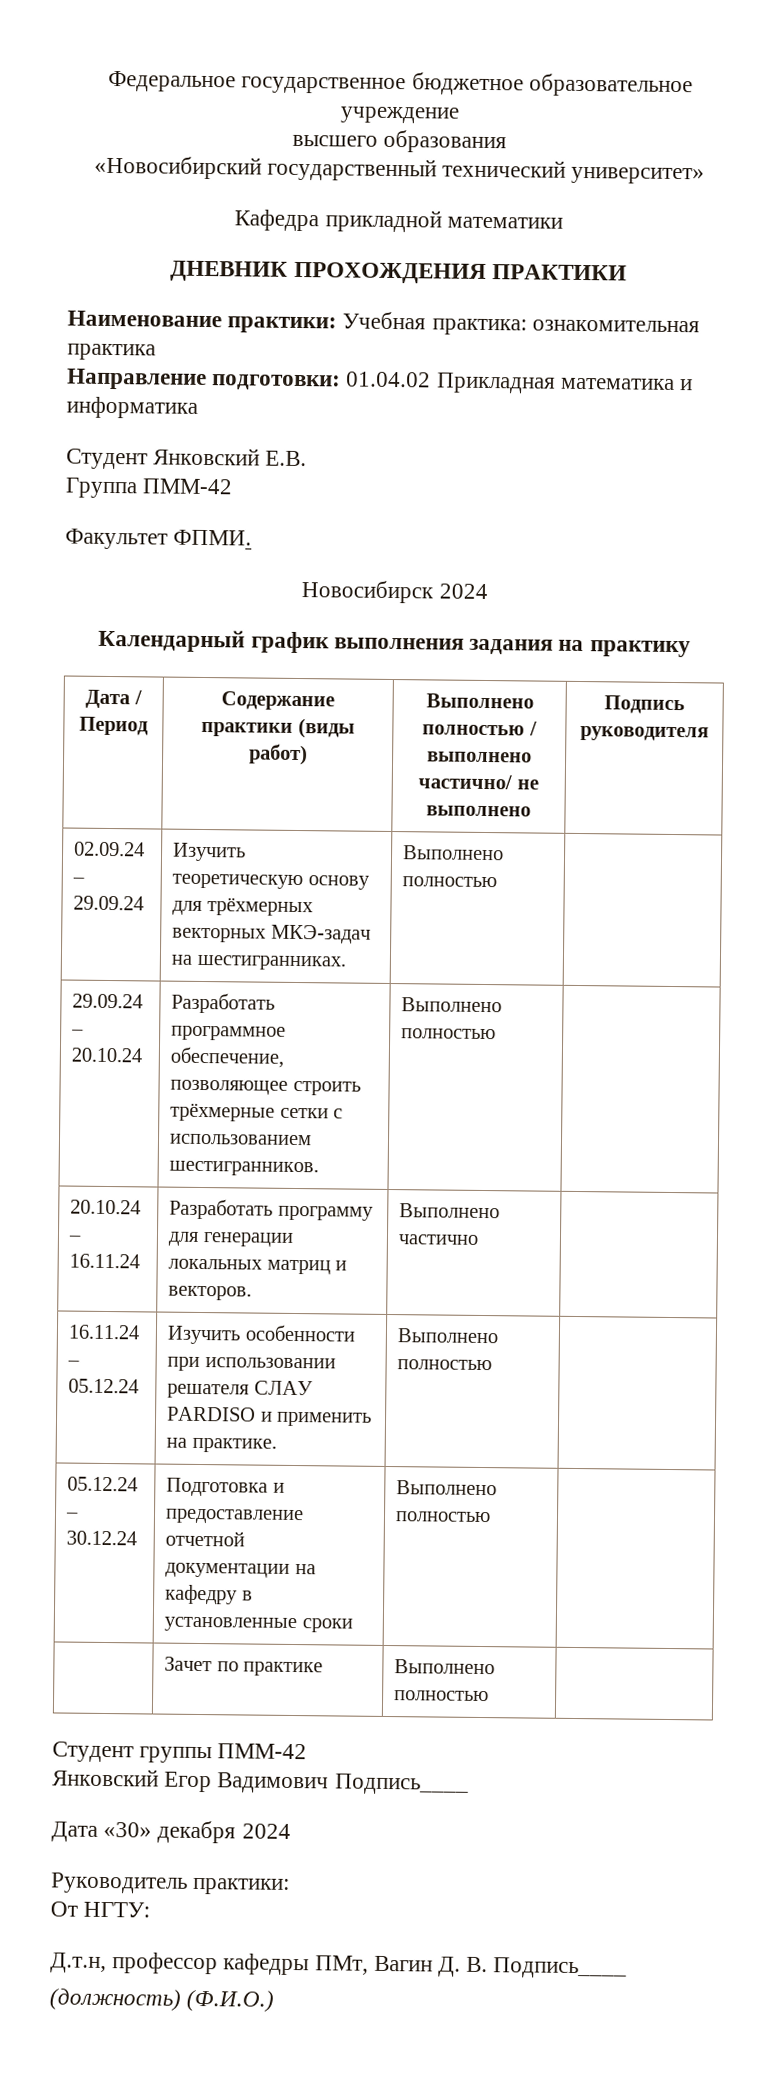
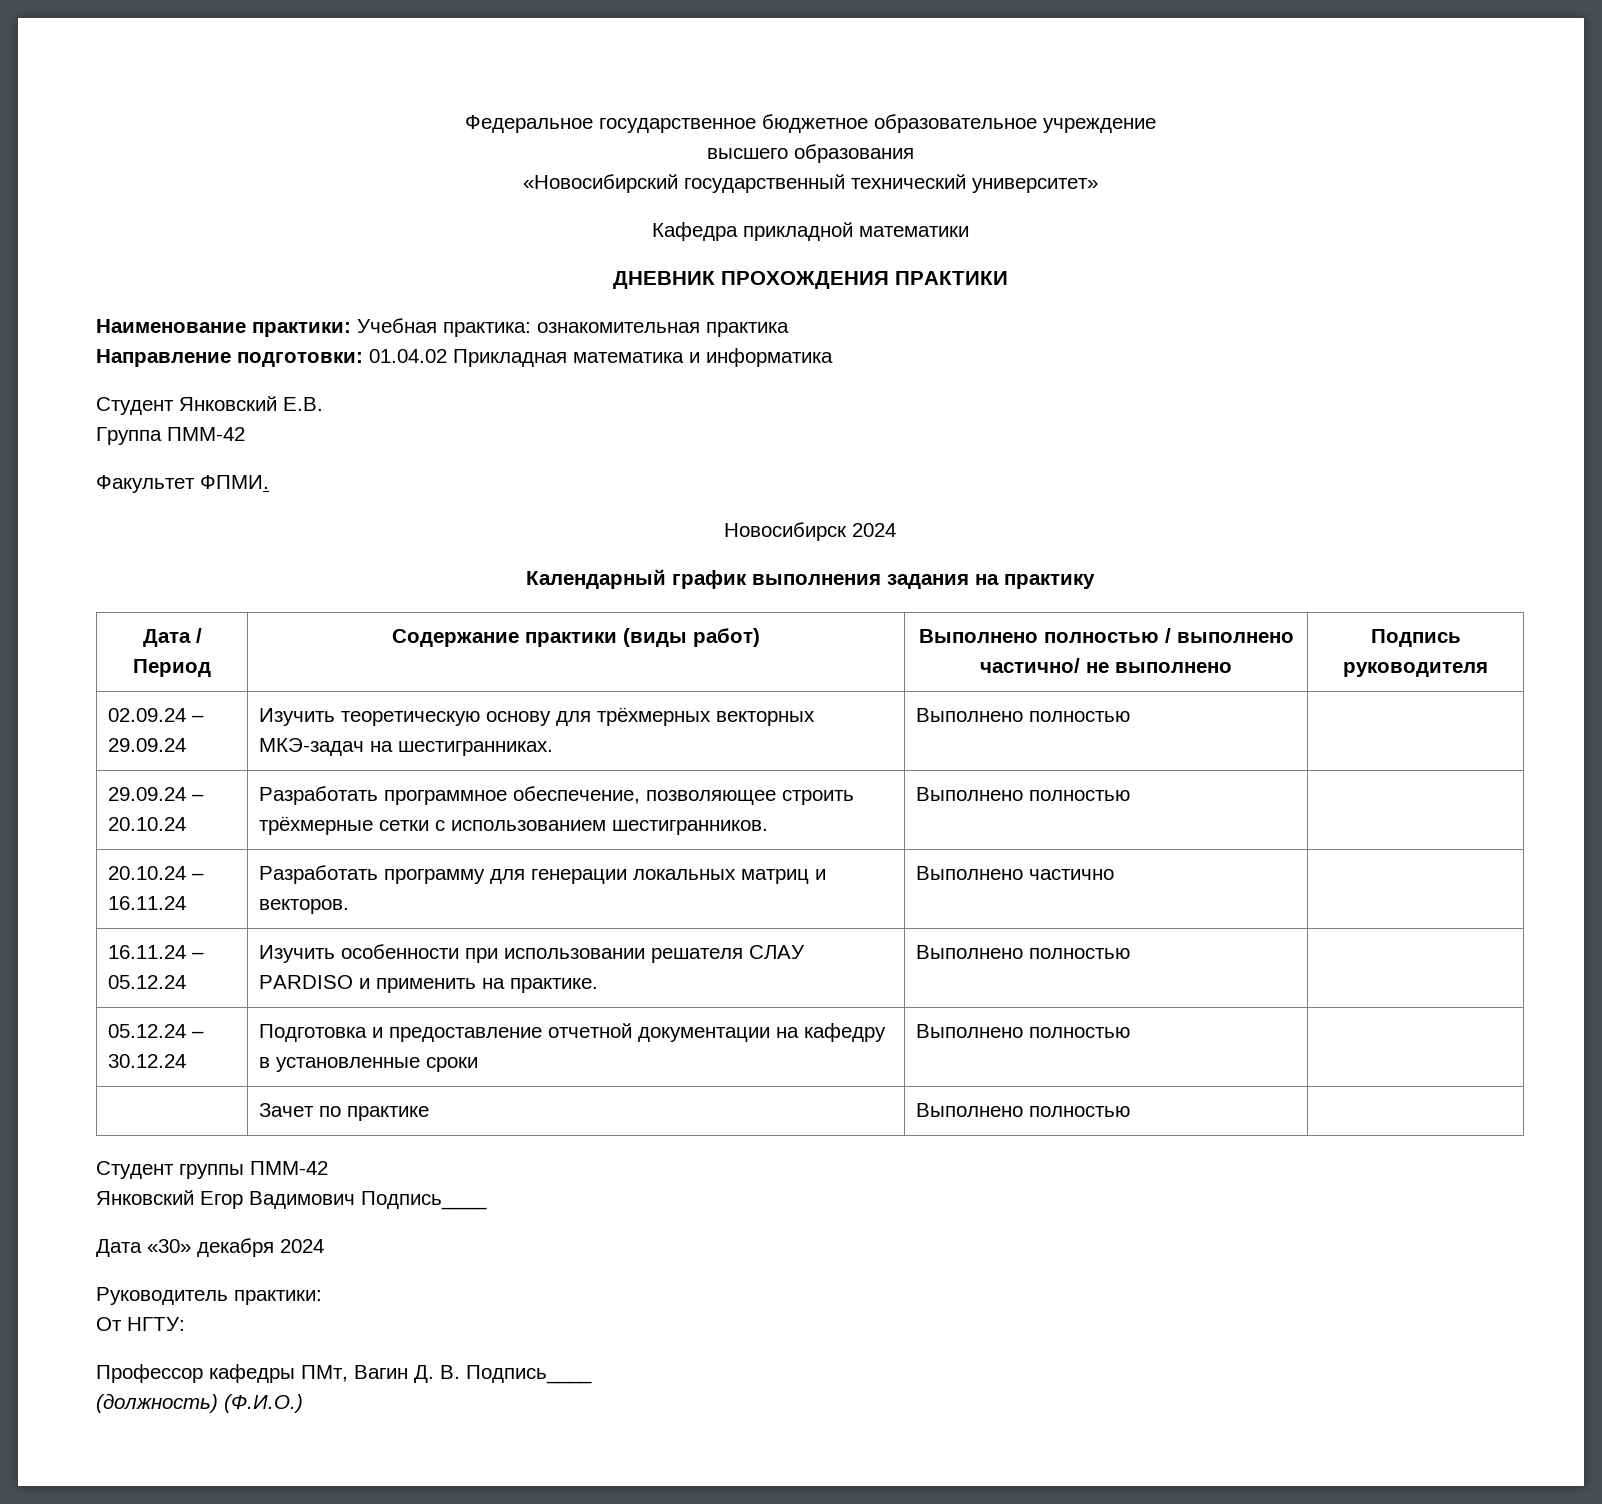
[50,1952,219,1975] Д.т.н, профессор -> [96,1364,203,1383] Профессор

